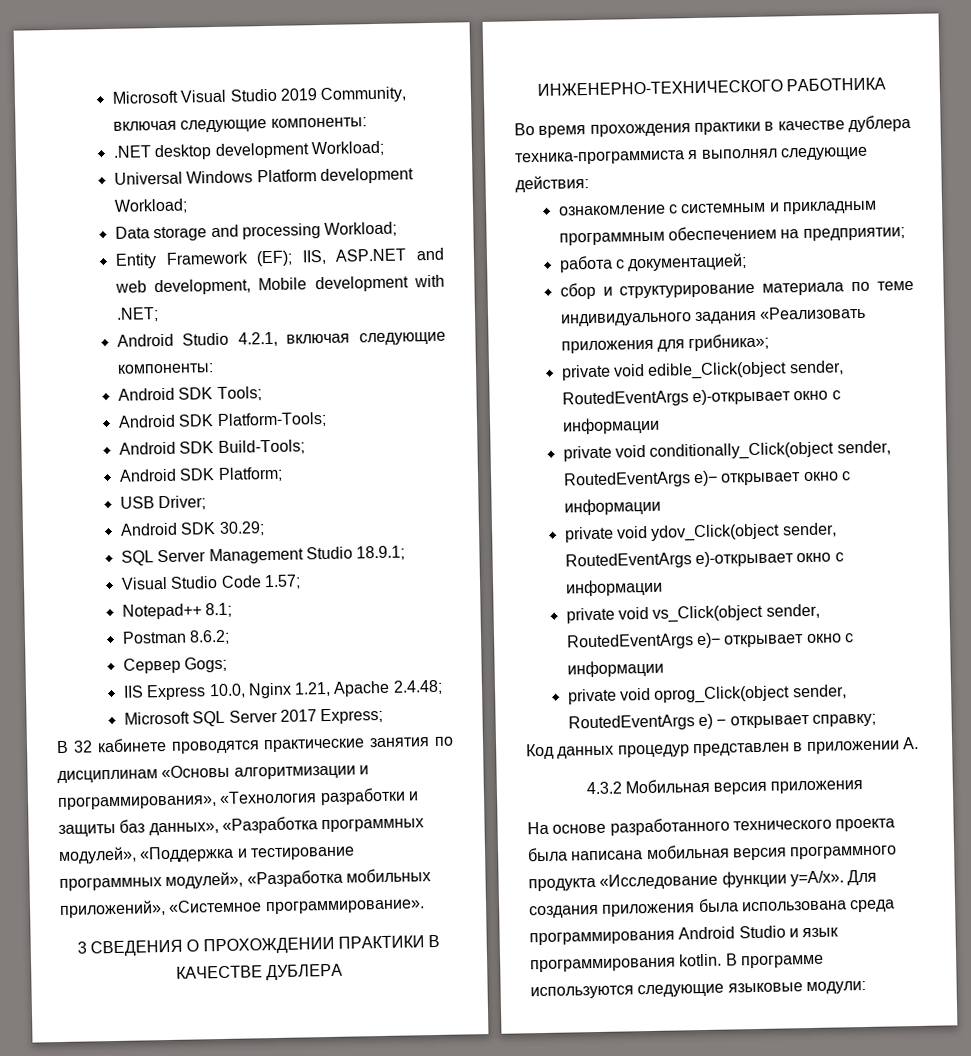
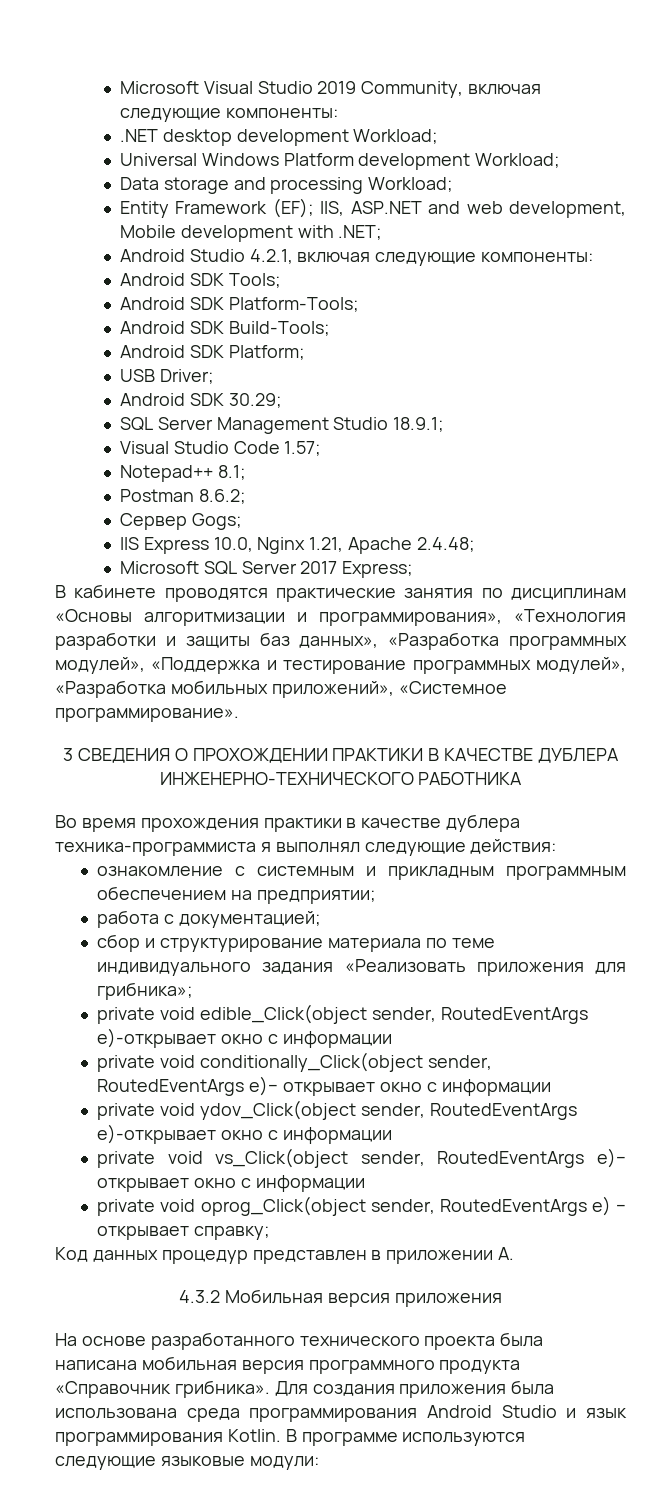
[72,740,93,753] 32 -> (66, 591) none
[599,870,844,890] «Исследование функции y=A/x». -> [55,1380,270,1398] «Справочник грибника».
[678,953,723,967] kotlin. -> [227,1429,281,1442] Kotlin.

